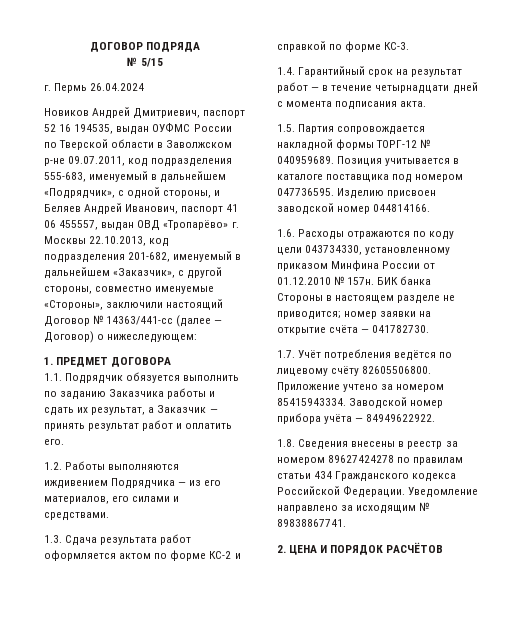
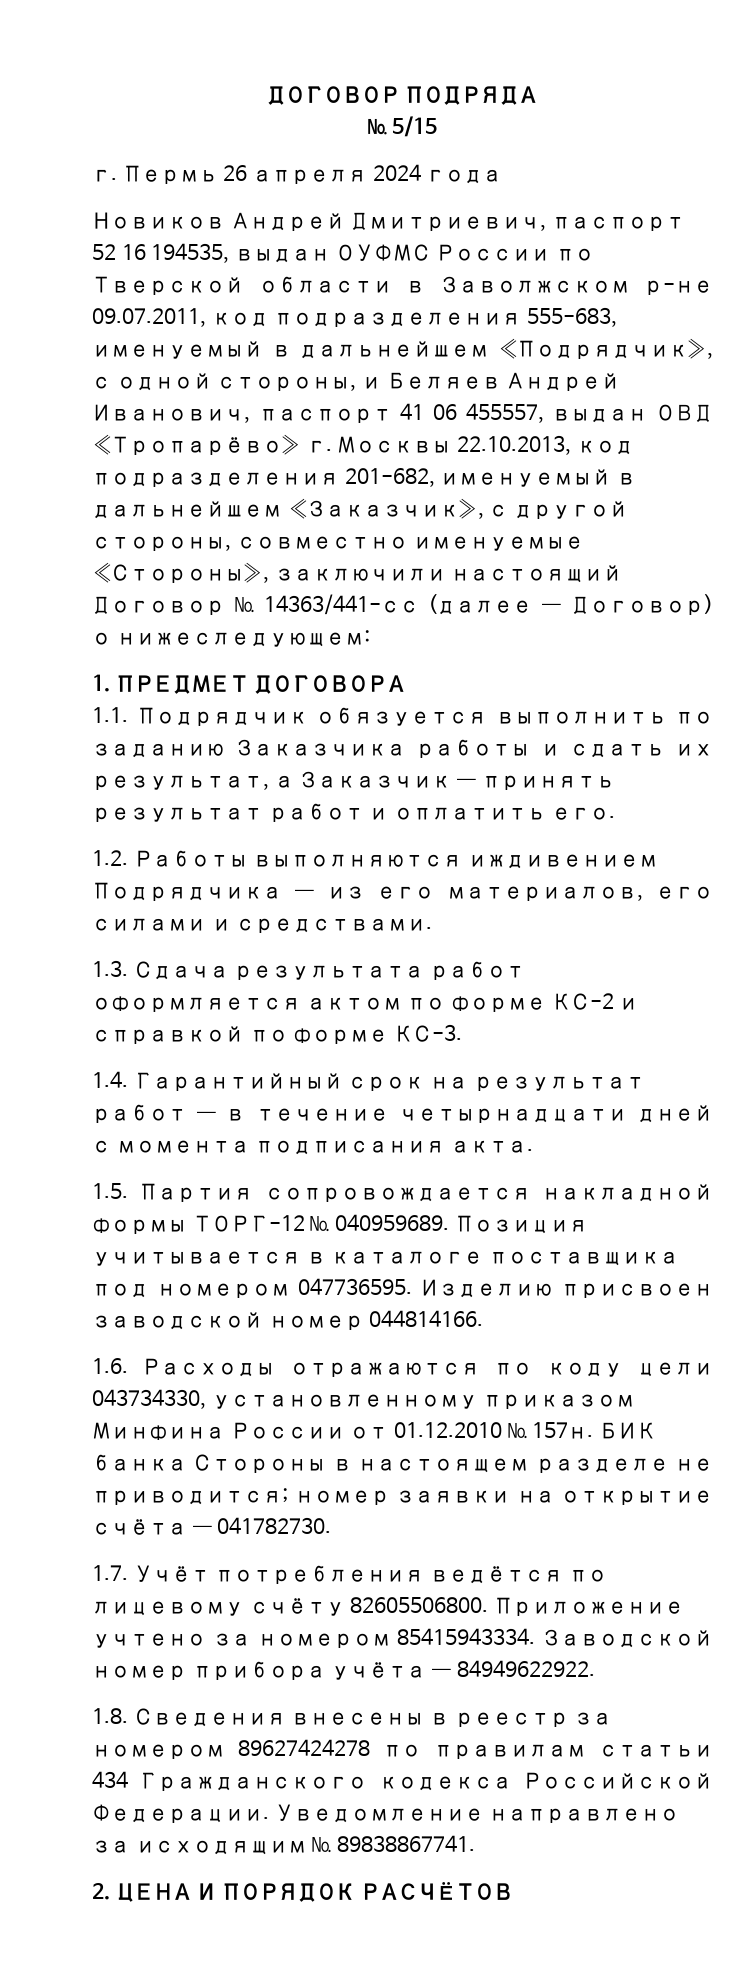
[90,83,145,91] 26.04.2024 -> [223,164,503,184] 26 апреля 2024 года

